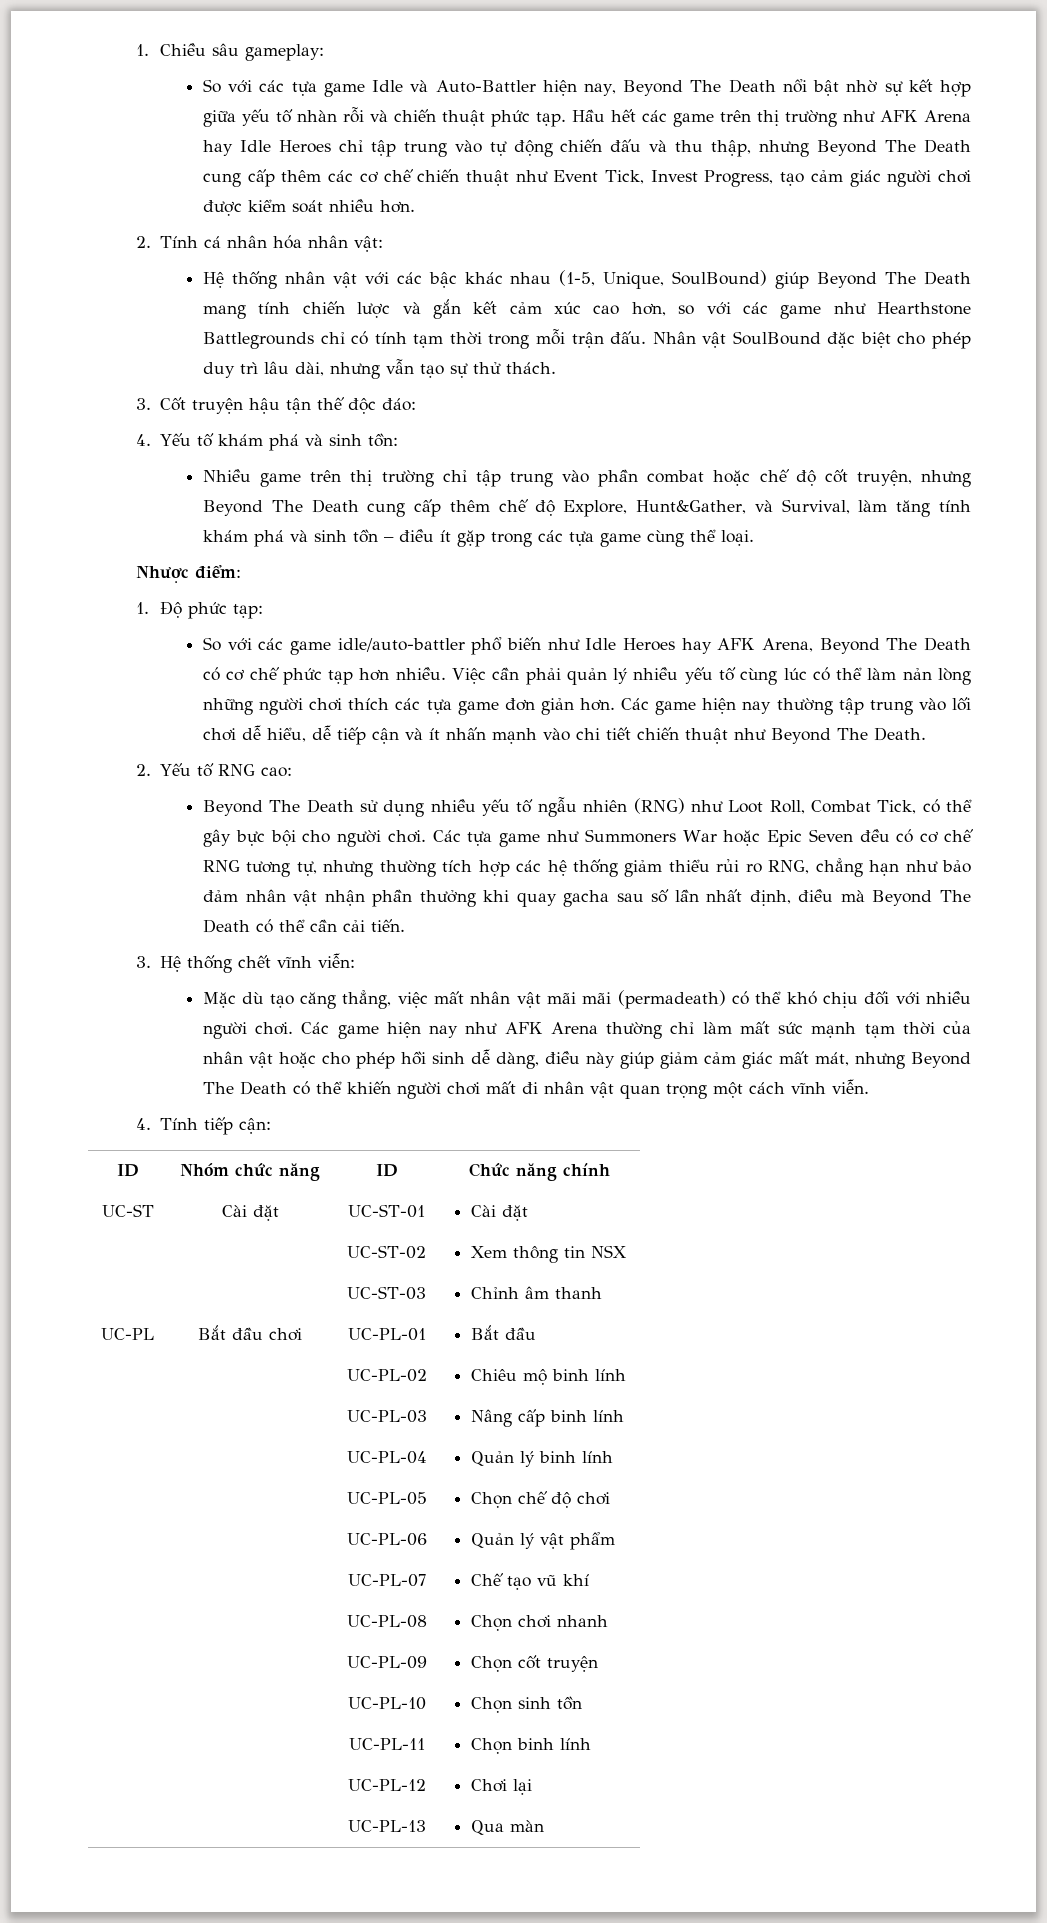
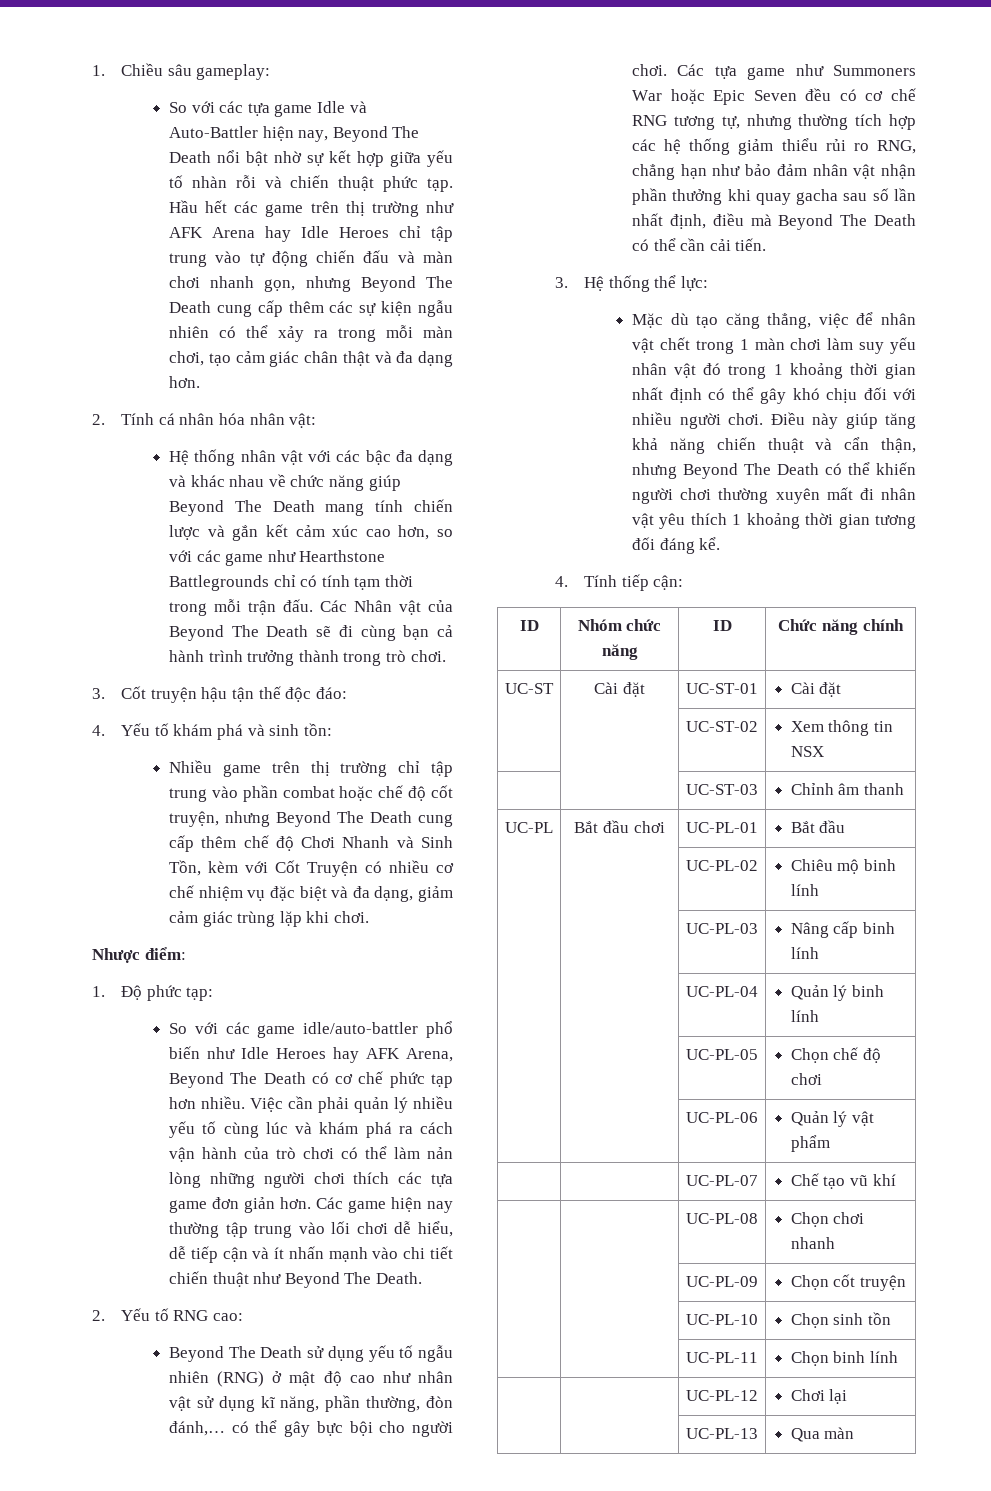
[675,140,752,157] thu thập, -> [423,251,454,263] [169,276,296,292] màn chơi nhanh gọn,
[359,169,972,187] [202,199,374,216] cơ chế chiến thuật như Event Tick, Invest Progress, tạo cảm giác người chơi được kiểm soát nhiều -> [359,300,453,317] [169,325,453,342] [169,351,453,367] sự kiện ngẫu nhiên có thể xảy ra trong mỗi màn chơi, tạo cảm giác chân thật và đa dạng
[464,270,768,289] khác nhau (1-5, Unique, SoulBound) -> [395,450,453,466] [169,474,365,491] đa dạng và khác nhau về chức năng
(647, 337) none -> [320,600,348,612] Các
[732,331,971,349] [202,359,556,379] SoulBound đặc biệt cho phép duy trì lâu dài, nhưng vẫn tạo sự thử thách. -> [428,600,453,612] [169,625,454,641] [169,650,446,666] của Beyond The Death sẽ đi cùng bạn cả hành trình trưởng thành trong trò chơi.
[563,499,971,517] [202,529,754,547] Explore, Hunt&Gather, và Survival, làm tăng tính khám phá và sinh tồn – điều ít gặp trong các tựa game cùng thể loại. -> [301,836,454,848] [169,860,454,877] [169,885,453,902] [169,911,370,927] Chơi Nhanh và Sinh Tồn, kèm với Cốt Truyện có nhiều cơ chế nhiệm vụ đặc biệt và đa dạng, giảm cảm giác trùng lặp khi chơi.
(807, 674) none -> [295,1122,453,1138] [169,1147,335,1162] và khám phá ra cách vận hành của trò chơi
[430,799,476,812] nhiều -> (364, 1354) none
[690,800,917,814] như Loot Roll, Combat Tick, -> [272,1371,453,1386] [169,1395,453,1412] [169,1421,226,1436] ở mật độ cao như nhân vật sử dụng kĩ năng, phần thường, đòn đánh,…
[237,953,355,968] chết vĩnh viễn: -> [654,275,709,291] thể lực:
[433,990,782,1009] mất nhân vật mãi mãi (permadeath) có thể -> [856,312,916,325] [632,337,916,354] [632,363,916,379] [632,387,787,404] để nhân vật chết trong 1 màn chơi làm suy yếu nhân vật đó trong 1 khoảng thời gian nhất định có thể gây
[301,1021,971,1039] [202,1049,849,1069] Các game hiện nay như AFK Arena thường chỉ làm mất sức mạnh tạm thời của nhân vật hoặc cho phép hồi sinh dễ dàng, điều này giúp giảm cảm giác mất mát, -> [770,412,916,429] [632,437,916,454] Điều này giúp tăng khả năng chiến thuật và cẩn thận,
(480, 1088) none -> [718,488,820,504] thường xuyên
[619,1079,869,1099] quan trọng một cách vĩnh viễn. -> [659,513,916,529] [632,537,721,554] yêu thích 1 khoảng thời gian tương đối đáng kể.

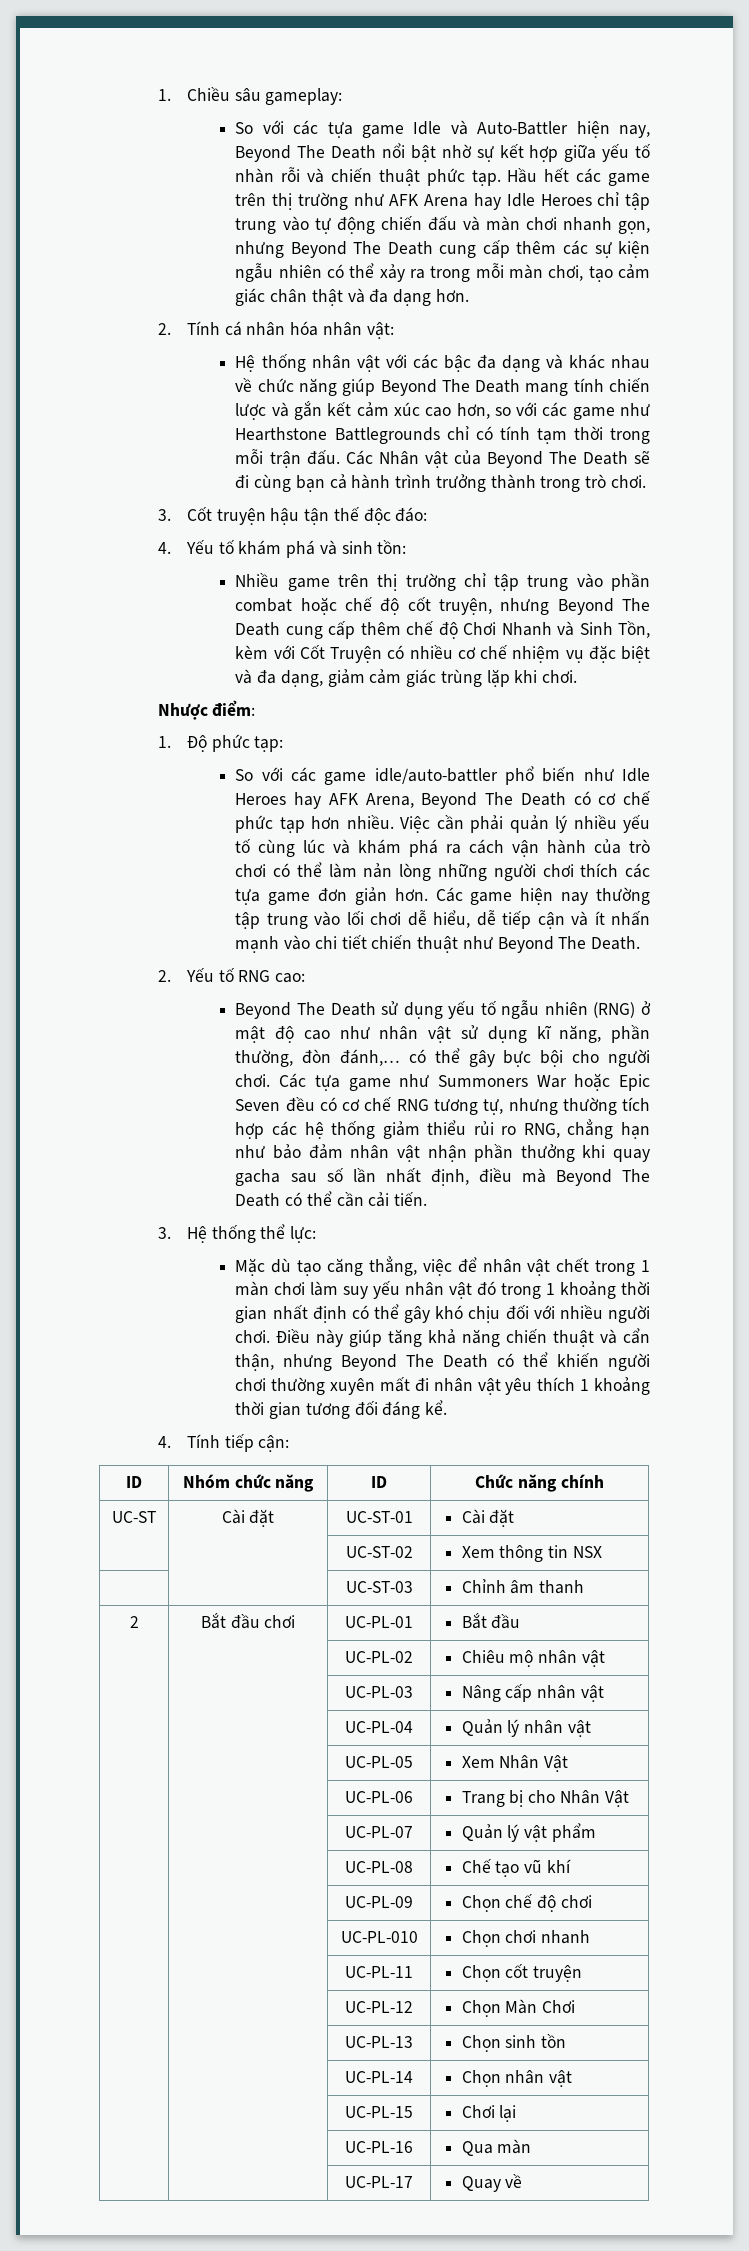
[505,822,553,833] UC-PL -> [129,1616,139,1628] 2
[864,859,897,871] [790,884,819,896] binh lính -> [538,1650,605,1667] nhân vật
[863,922,896,934] [790,947,819,959] binh lính -> [537,1685,604,1702] nhân vật
[852,985,885,997] [790,1010,819,1022] binh lính -> [524,1720,591,1737] nhân vật
[790,1047,882,1063] [790,1073,822,1085] [686,1112,758,1123] [790,1111,875,1127] [790,1135,830,1152] [686,1175,758,1186] [790,1173,896,1189] [686,1213,758,1224] Chọn chế độ chơi // | | UC-PL-06 | Quản lý vật phẩm // | | UC-PL-07 | Chế tạo vũ khí // | | UC-PL-08 -> [461,1755,569,1772] [345,1791,413,1803] [461,1790,629,1807] [345,1826,413,1838] [461,1823,596,1842] [345,1861,413,1873] [461,1859,571,1877] [345,1896,413,1908] [461,1894,592,1912] [340,1931,418,1943] Xem Nhân Vật // | | UC-PL-06 | Trang bị cho Nhân Vật // | | UC-PL-07 | Quản lý vật phẩm // | | UC-PL-08 | Chế tạo vũ khí // | | UC-PL-09 | Chọn chế độ chơi // | | UC-PL-010
[686,1276,758,1287] UC-PL-09 -> [345,1966,413,1978] UC-PL-11
[686,1314,758,1325] UC-PL-10 -> [345,2001,413,2013] [461,1999,576,2017] [345,2036,413,2048] UC-PL-12 | Chọn Màn Chơi // | | UC-PL-13
[686,1352,758,1363] [790,1351,899,1366] [686,1390,758,1401] UC-PL-11 | Chọn binh lính // | | UC-PL-12 -> [345,2071,413,2083] [461,2070,573,2087] [345,2106,413,2118] UC-PL-14 | Chọn nhân vật // | | UC-PL-15
[686,1428,758,1439] UC-PL-13 -> [345,2141,413,2153] UC-PL-16
(855, 1433) none -> [345,2176,413,2188] [461,2174,523,2192] // | | UC-PL-17 | Quay về

